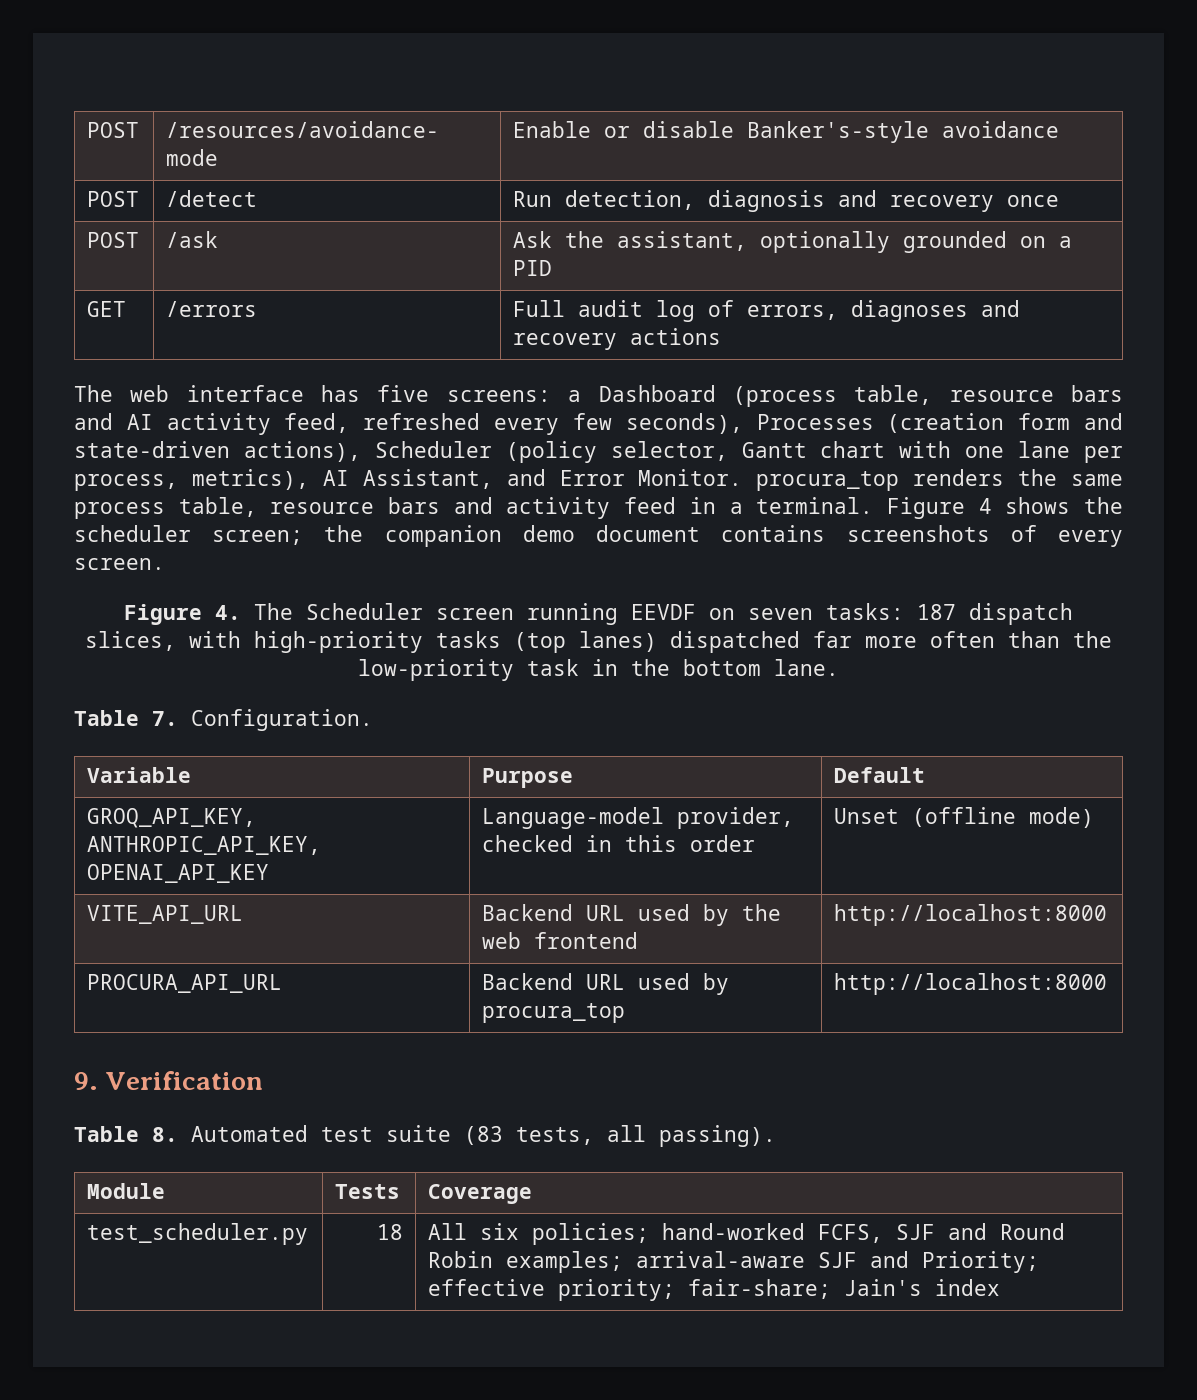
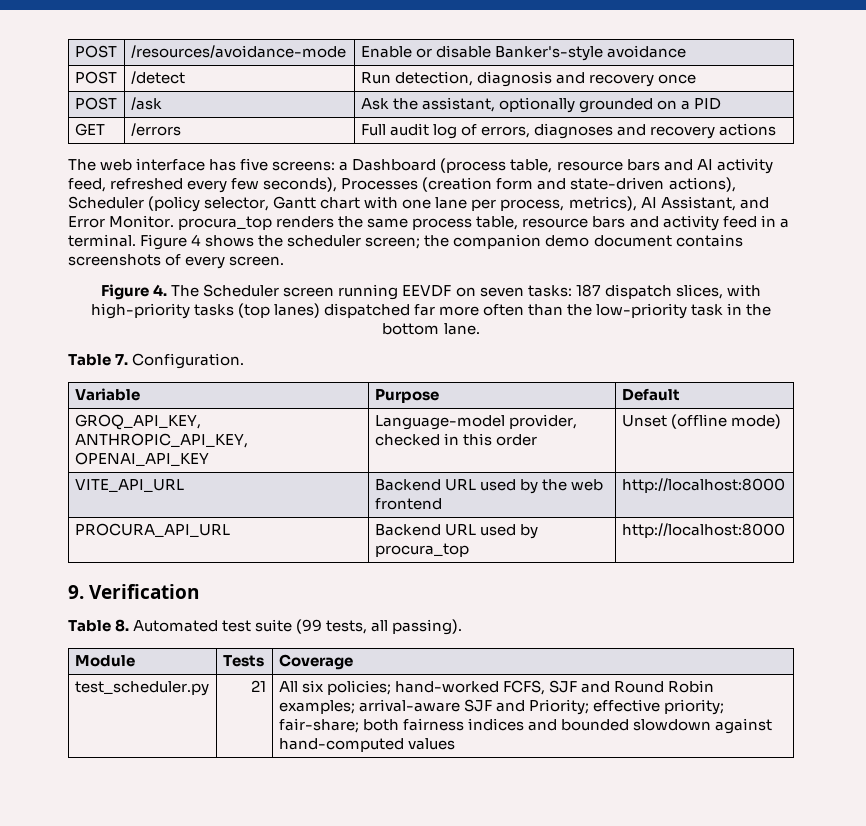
[464,1126,503,1145] (83 -> [296,619,323,634] (99
[376,1224,403,1240] 18 -> [251,680,267,692] 21
[844,1279,1001,1296] Jain's index -> [362,718,773,734] [278,738,455,752] both fairness indices and bounded slowdown against hand-computed values

